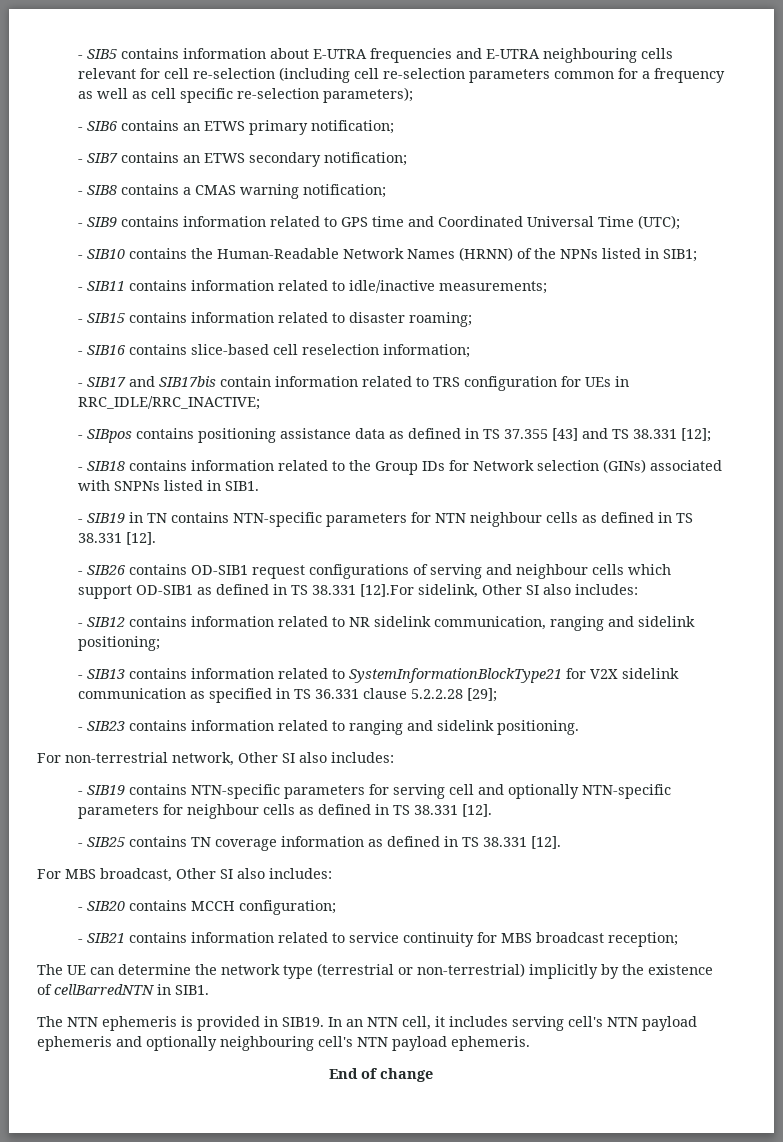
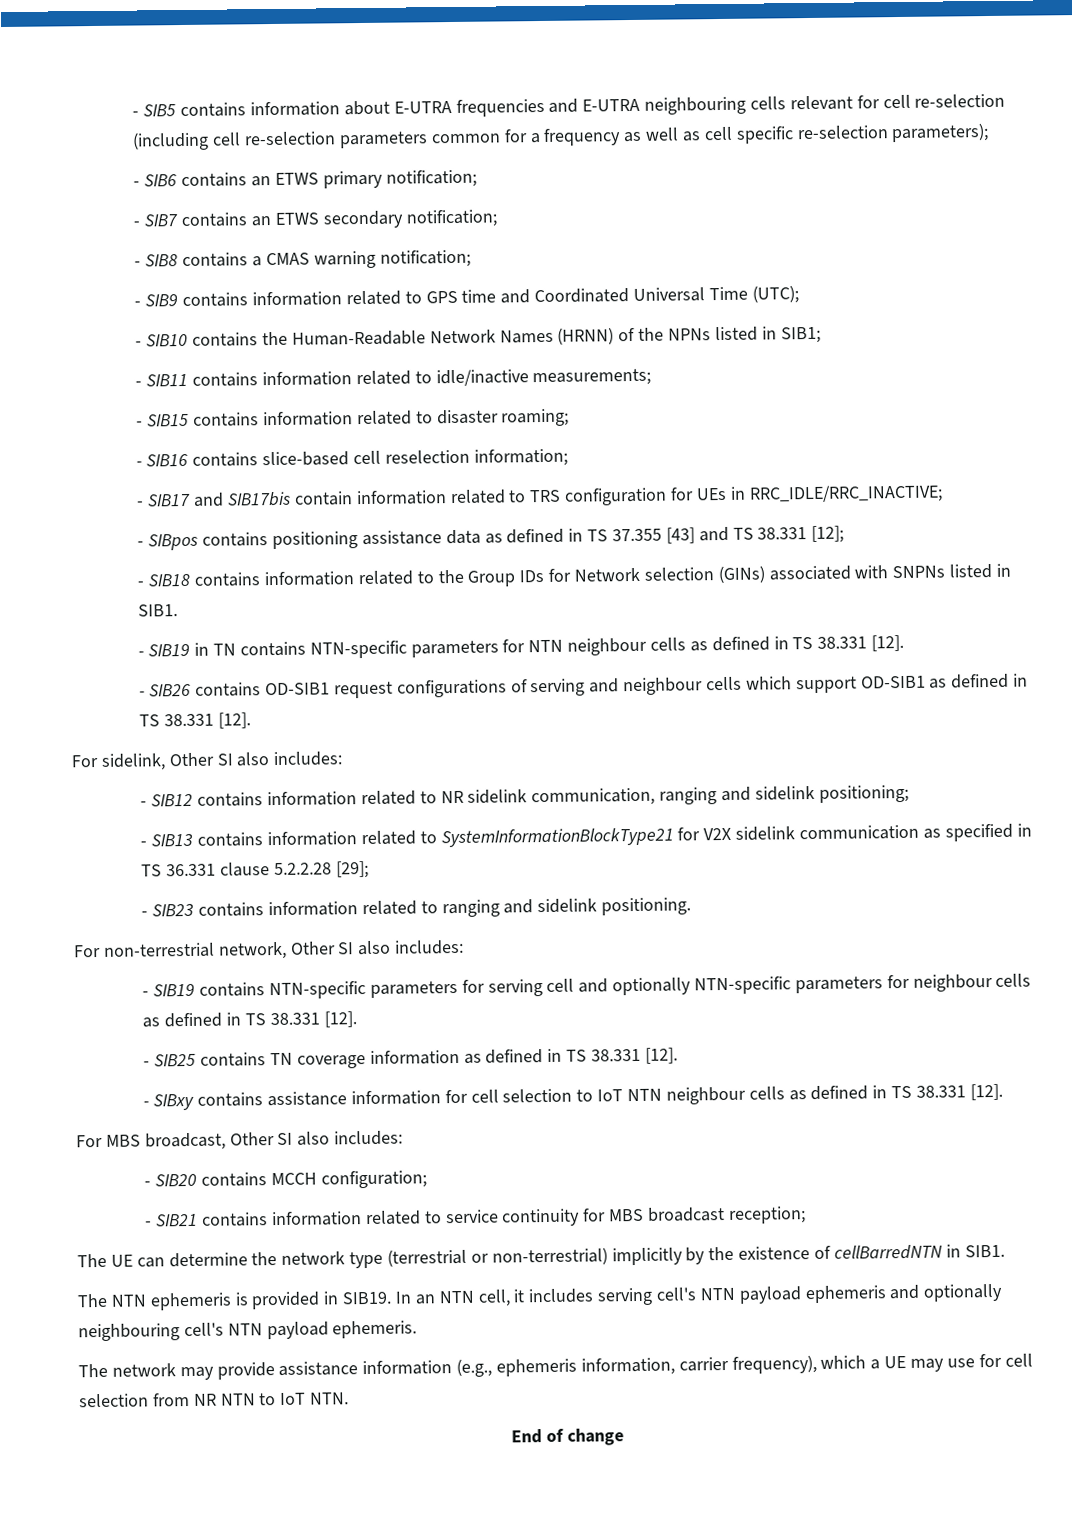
[359,584,414,597] [12].For -> [218,712,252,729] [71,754,99,768] [12]. // For
(561, 842) none -> [143,1083,1003,1111] // - SIBxy contains assistance information for cell selection to IoT NTN neighbour cells as defined in TS 38.331 [12].
(530, 1043) none -> [78,1353,1033,1381] [79,1392,350,1408] // The network may provide assistance information (e.g., ephemeris information, carrier frequency), which a UE may use for cell selection from NR NTN to IoT NTN.

